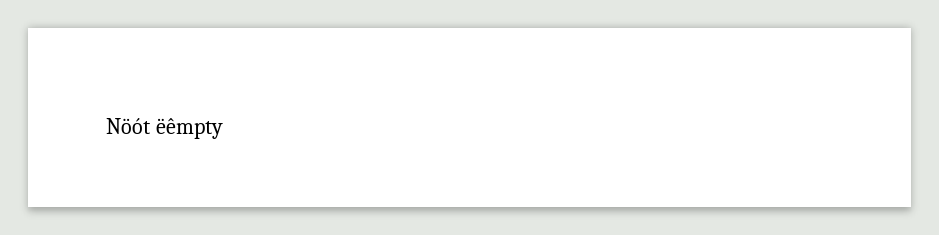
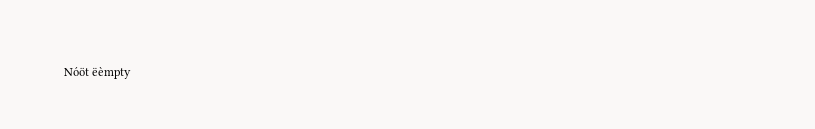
[106,118,223,139] Nöót ëêmpty -> [64,67,132,79] Nóöt ëèmpty

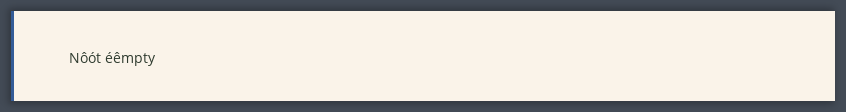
[64,67,132,79] Nóöt ëèmpty -> [69,52,156,66] Nôót éêmpty

